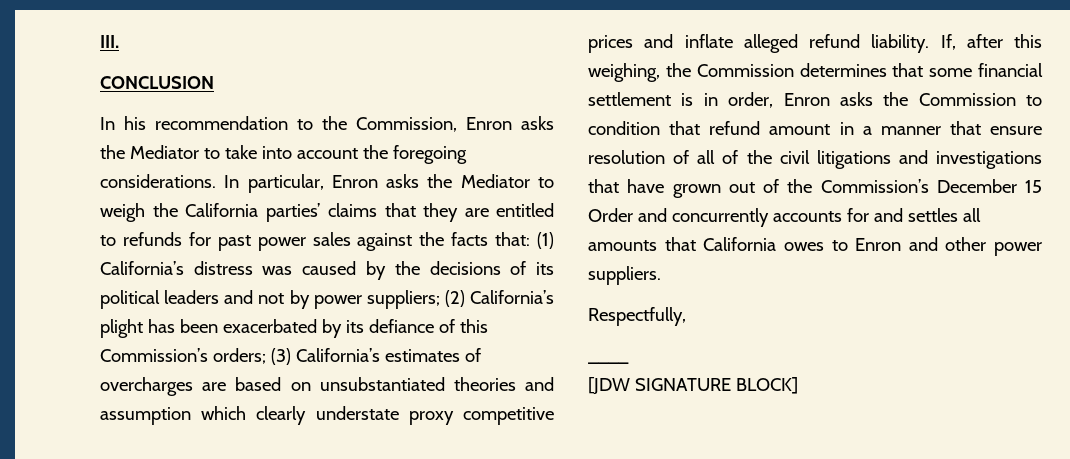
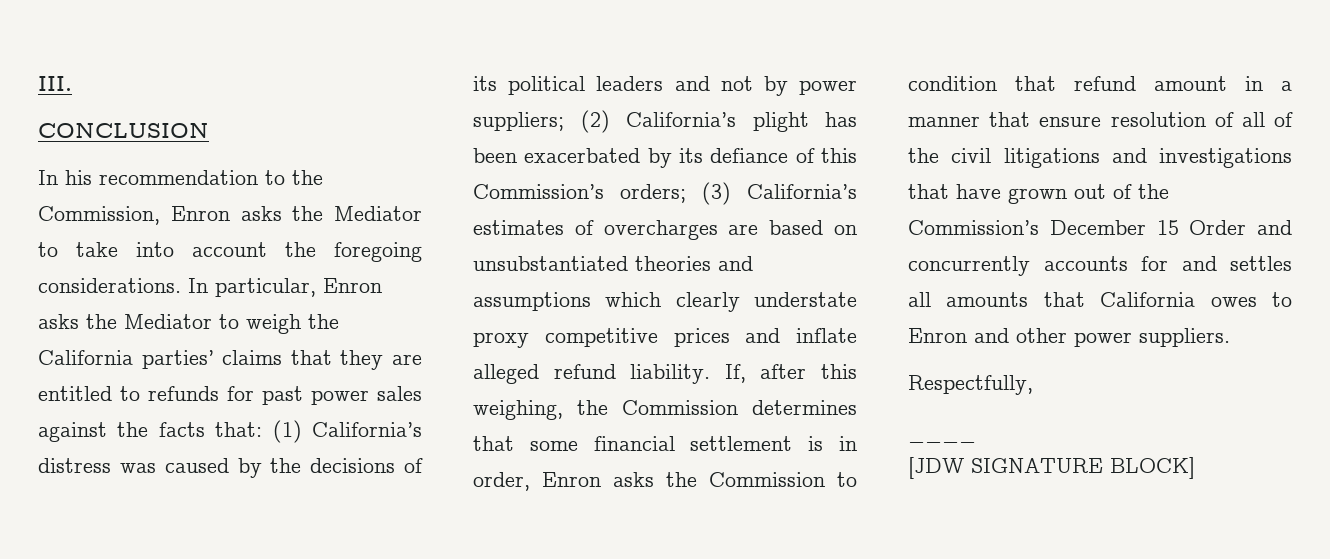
[100,407,191,425] assumption -> [473,292,591,311] assumptions

